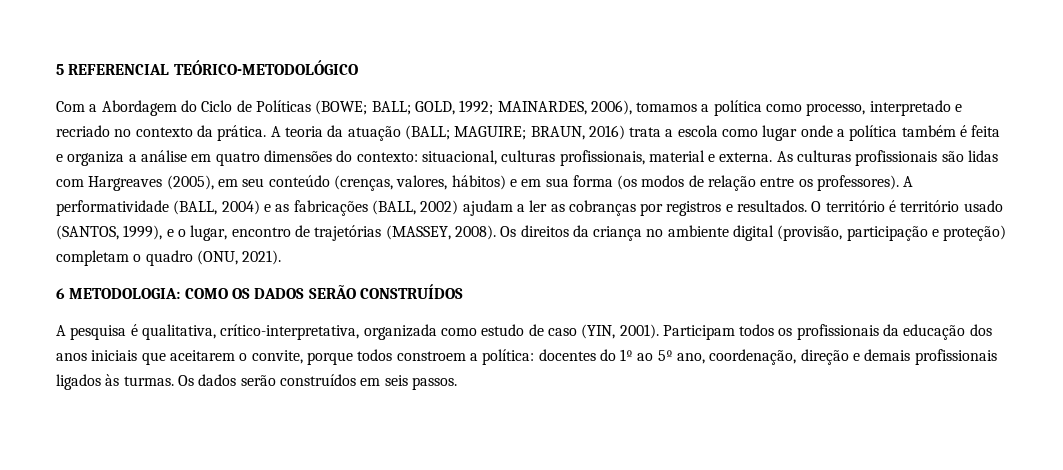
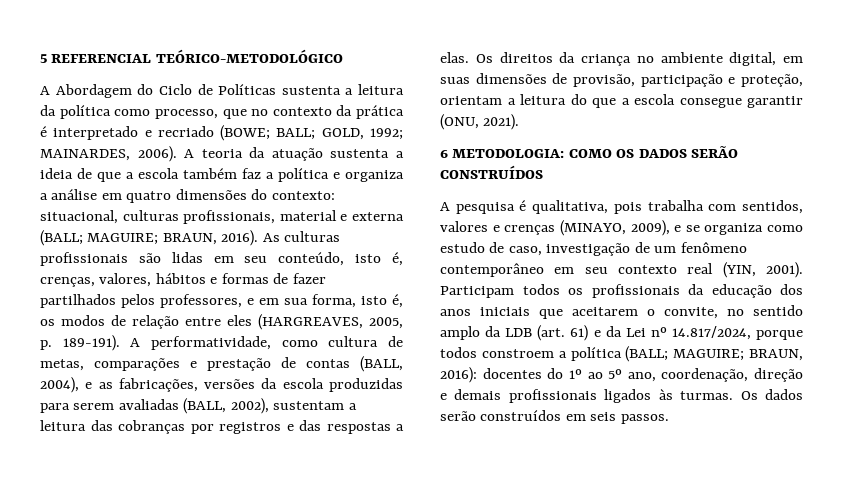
[56,101,98,112] Com a -> [40,86,50,95] A
(311, 106) none -> [281,84,404,95] [40,105,404,119] [40,126,214,140] sustenta a leitura da política como processo, que no contexto da prática é interpretado e recriado
[590,100,963,116] [56,125,1001,141] 2006), tomamos a política como processo, interpretado e recriado no contexto da prática. A teoria da atuação (BALL; MAGUIRE; BRAUN, 2016) trata a escola como lugar onde a política também é feita -> [137,146,404,162] [40,168,329,182] 2006). A teoria da atuação sustenta a ideia de que a escola também faz a política
[719,152,773,162] externa. -> [352,212,405,221] [40,230,259,246] externa (BALL; MAGUIRE; BRAUN, 2016).
[56,175,914,191] [56,200,1003,216] [56,225,496,241] com Hargreaves (2005), em seu conteúdo (crenças, valores, hábitos) e em sua forma (os modos de relação entre os professores). A performatividade (BALL, 2004) e as fabricações (BALL, 2002) ajudam a ler as cobranças por registros e resultados. O território é território usado (SANTOS, 1999), e o lugar, encontro de trajetórias (MASSEY, 2008). -> [213,252,403,266] [40,273,326,287] [40,294,403,308] [40,314,403,330] [40,335,403,351] [40,356,403,372] [40,377,403,393] [40,398,357,414] [40,420,404,434] [440,52,469,63] em seu conteúdo, isto é, crenças, valores, hábitos e formas de fazer partilhados pelos professores, e em sua forma, isto é, os modos de relação entre eles (HARGREAVES, 2005, p. 189-191). A performatividade, como cultura de metas, comparações e prestação de contas (BALL, 2004), e as fabricações, versões da escola produzidas para serem avaliadas (BALL, 2002), sustentam a leitura das cobranças por registros e das respostas a elas.
[733,225,1007,241] [56,250,193,266] digital (provisão, participação e proteção) completam o quadro -> [729,52,803,66] [440,73,803,87] [440,94,803,108] digital, em suas dimensões de provisão, participação e proteção, orientam a leitura do que a escola consegue garantir
[220,324,577,340] crítico-interpretativa, organizada como estudo de caso -> [613,200,803,214] [440,220,803,236] [440,242,747,256] [440,263,714,277] pois trabalha com sentidos, valores e crenças (MINAYO, 2009), e se organiza como estudo de caso, investigação de um fenômeno contemporâneo em seu contexto real
[306,349,535,365] porque todos constroem a política: -> [727,305,803,316] [440,325,803,341] [440,346,803,362] [440,367,477,383] no sentido amplo da LDB (art. 61) e da Lei nº 14.817/2024, porque todos constroem a política (BALL; MAGUIRE; BRAUN, 2016):

